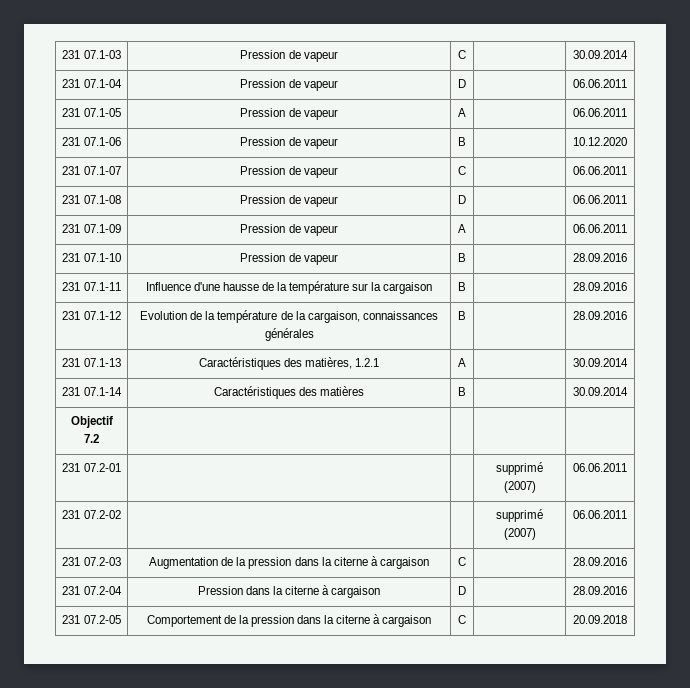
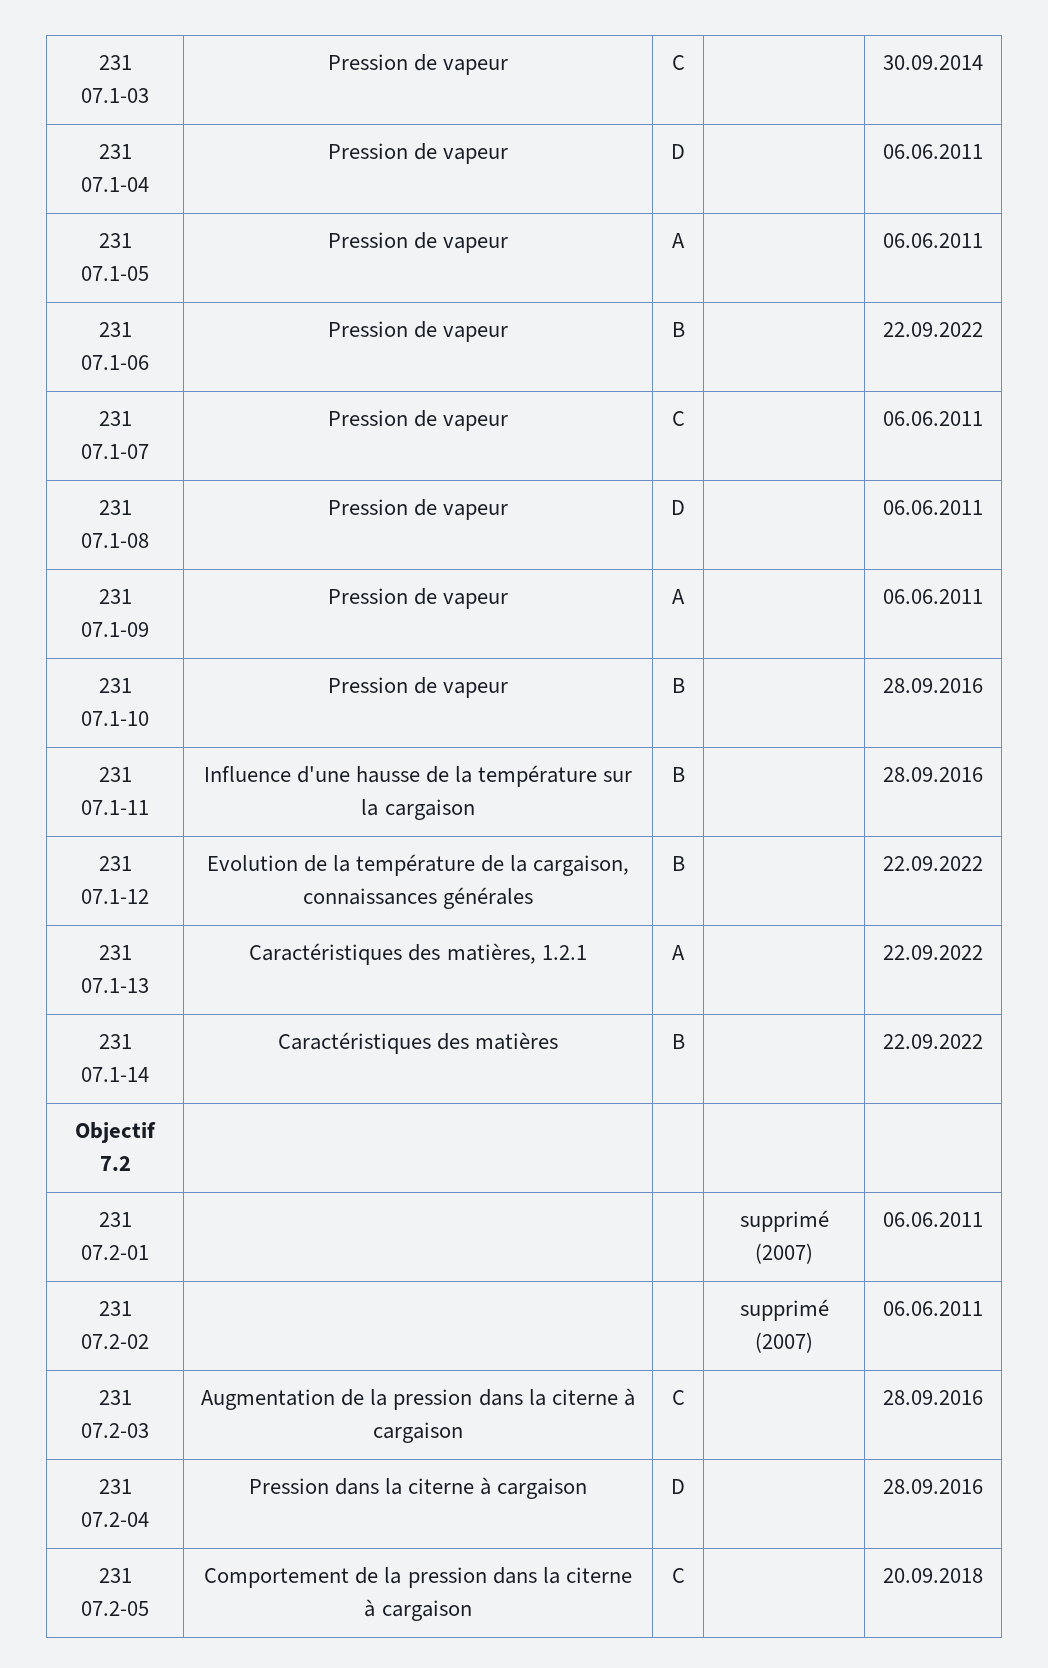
[573,137,627,146] 10.12.2020 -> [883,322,983,337] 22.09.2022
[573,311,627,320] 28.09.2016 -> [883,856,983,871] 22.09.2022
[573,358,628,367] 30.09.2014 -> [883,945,983,960] 22.09.2022
[573,387,628,396] 30.09.2014 -> [883,1034,983,1049] 22.09.2022

